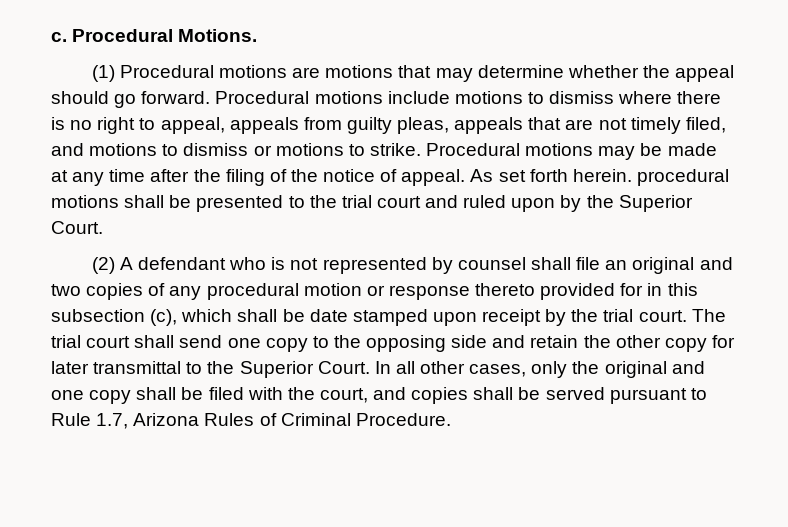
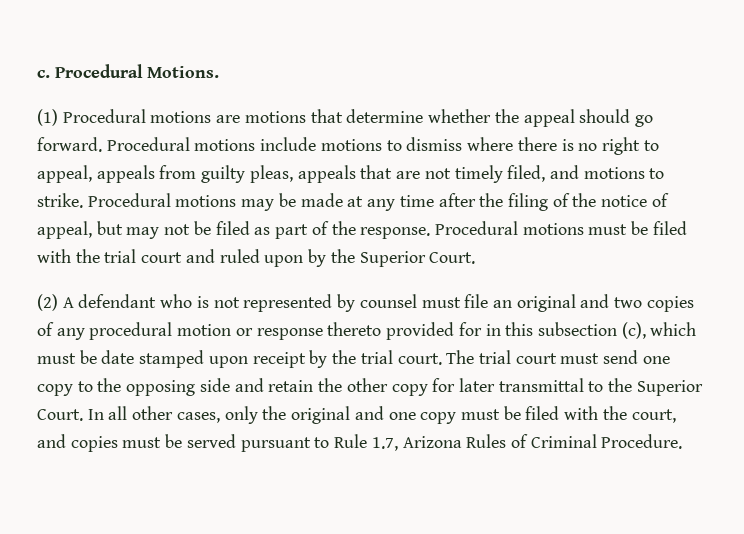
[435,68,473,82] may -> (343, 116) none
[183,143,365,156] dismiss or motions to -> (665, 173) none
[401,169,729,186] [51,195,305,212] appeal. As set forth herein. procedural motions shall be presented to -> [37,221,687,239] [37,249,71,263] appeal, but may not be filed as part of the response. Procedural motions must be filed with
[531,257,572,270] shall -> [421,297,461,308] must
[237,309,278,322] shall -> [37,353,76,364] must
[134,335,175,348] shall -> [560,353,600,364] must
[136,387,177,400] shall -> [460,409,500,420] must
[473,387,514,400] shall -> [122,437,162,448] must

